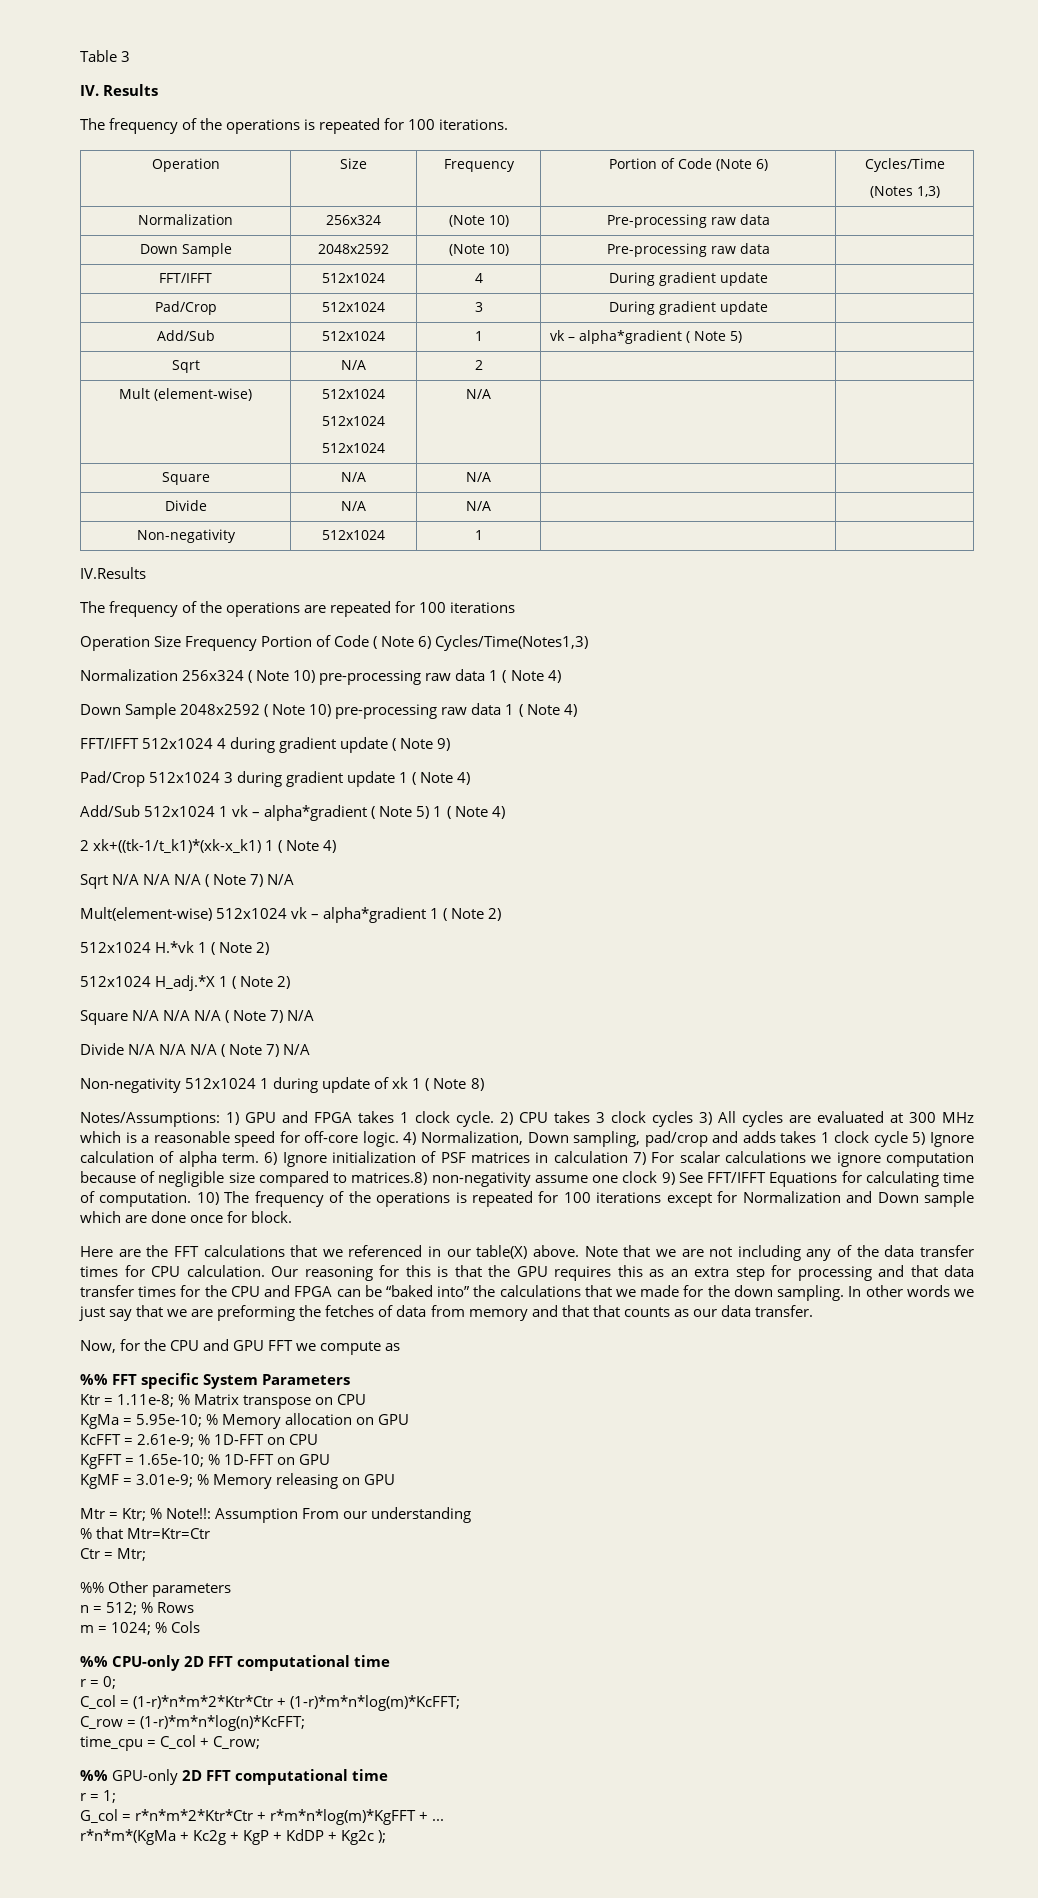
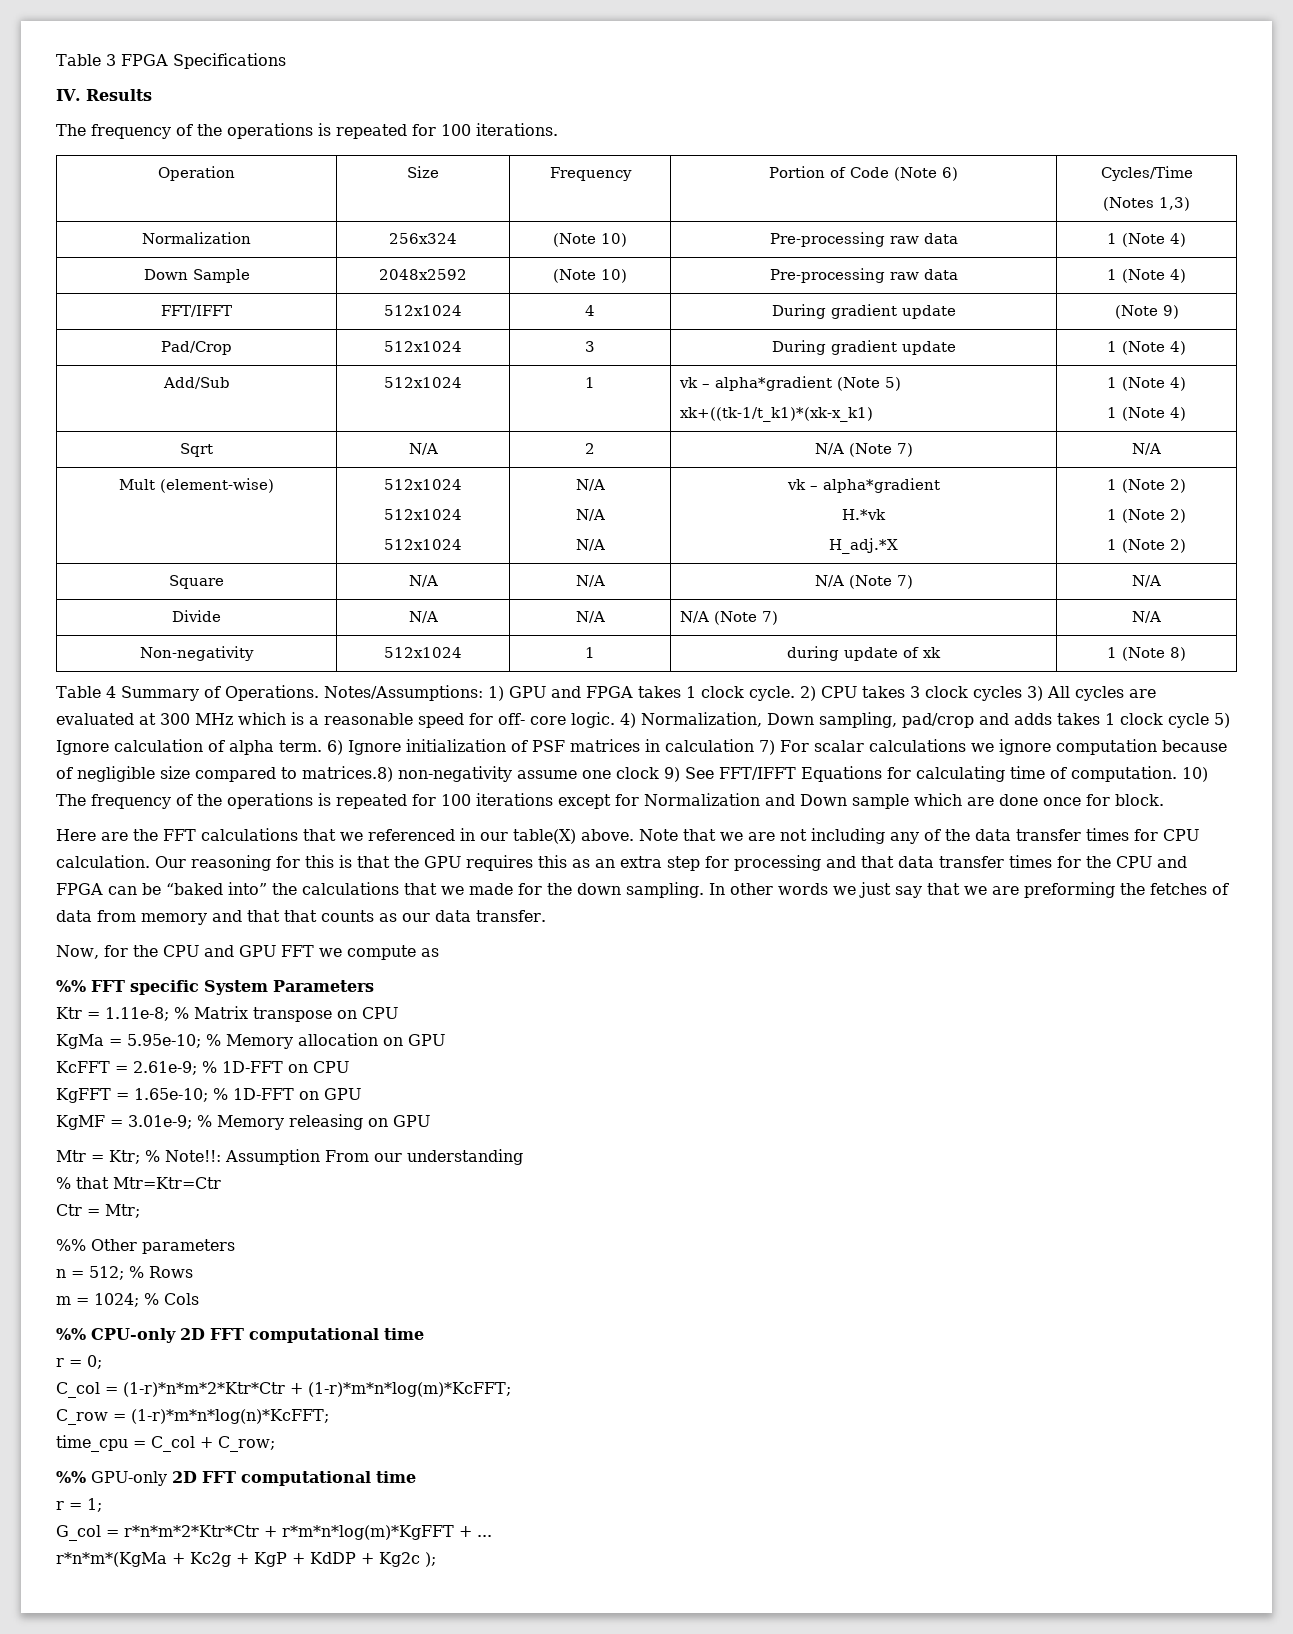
(131, 56) none -> [120,53,286,69] FPGA Specifications
(770, 219) none -> [1107,233,1186,247] 1 (Note 4)
(770, 248) none -> [1107,269,1186,283] 1 (Note 4)
(768, 279) none -> [1114,305,1179,319] (Note 9)
(768, 308) none -> [1107,341,1186,355] 1 (Note 4)
[686,331,743,343] ( Note 5) | -> [836,377,901,391] [679,407,873,422] [1107,377,1186,391] [1107,407,1186,421] (Note 5) // xk+((tk-1/t_k1)*(xk-x_k1) | 1 (Note 4) // 1 (Note 4)
(483, 365) | -> [814,443,913,457] [1132,443,1161,455] N/A (Note 7) | N/A
(491, 394) | | -> [575,509,605,521] [575,539,605,551] [786,478,940,493] [842,509,886,520] [829,538,898,554] [1107,479,1186,493] [1107,509,1186,523] [1107,539,1186,553] // N/A // N/A | vk – alpha*gradient // H.*vk // H_adj.*X | 1 (Note 2) // 1 (Note 2) // 1 (Note 2)
(491, 477) | -> [814,575,913,589] [1132,575,1161,587] N/A (Note 7) | N/A
(491, 506) | -> [679,611,778,625] [1132,611,1161,623] N/A (Note 7) | N/A
[80,567,146,579] [80,601,516,617] [80,635,589,651] [80,669,561,685] [80,703,577,719] [80,737,451,753] [80,771,471,787] [80,805,505,821] [80,839,337,853] [80,874,295,889] [80,907,502,923] [80,941,270,955] [80,975,291,991] [80,1010,315,1025] [80,1043,311,1057] [80,1077,484,1093] | // IV.Results // The frequency of the operations are repeated for 100 iterations // Operation Size Frequency Portion of Code ( Note 6) Cycles/Time(Notes1,3) // Normalization 256x324 ( Note 10) pre-processing raw data 1 ( Note 4) // Down Sample 2048x2592 ( Note 10) pre-processing raw data 1 ( Note 4) // FFT/IFFT 512x1024 4 during gradient update ( Note 9) // Pad/Crop 512x1024 3 during gradient update 1 ( Note 4) // Add/Sub 512x1024 1 vk – alpha*gradient ( Note 5) 1 ( Note 4) // 2 xk+((tk-1/t_k1)*(xk-x_k1) 1 ( Note 4) // Sqrt N/A N/A N/A ( Note 7) N/A // Mult(element-wise) 512x1024 vk – alpha*gradient 1 ( Note 2) // 512x1024 H.*vk 1 ( Note 2) // 512x1024 H_adj.*X 1 ( Note 2) // Square N/A N/A N/A ( Note 7) N/A // Divide N/A N/A N/A ( Note 7) N/A // Non-negativity 512x1024 1 during update of xk 1 ( Note 8) // -> [787,646,941,661] [1107,647,1186,661] [56,685,319,701] during update of xk | 1 (Note 8) // Table 4 Summary of Operations.
[304,1131,359,1143] off-core -> [498,713,566,725] off- core

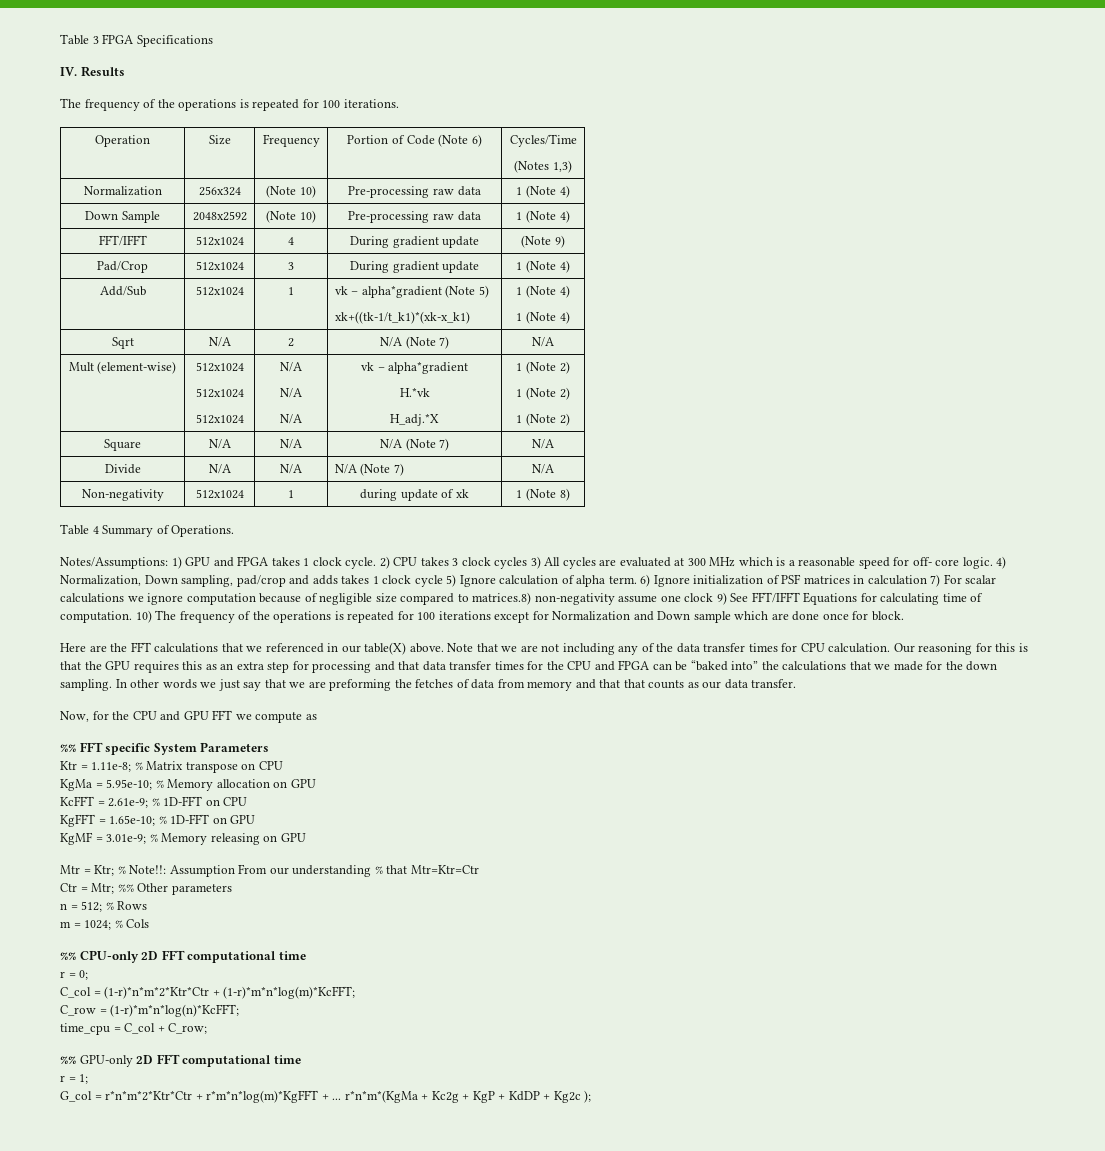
(319, 693) none -> (235, 531) //
(523, 1157) // -> (372, 871) none
(140, 1211) // -> (115, 888) none
(492, 1536) // -> (342, 1099) none

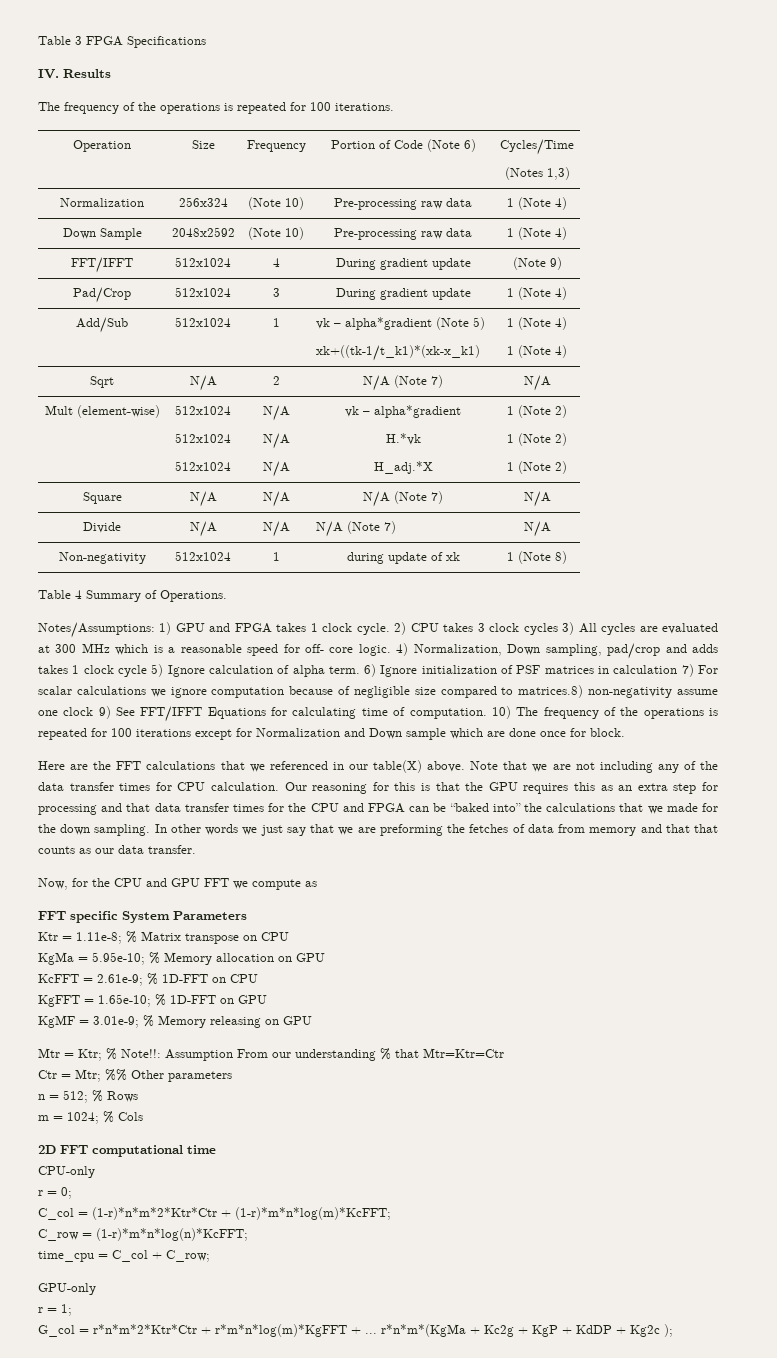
[60,744,76,752] %% -> (317, 884) none
[60,950,306,963] %% CPU-only 2D FFT computational time -> [38,1145,216,1157] [38,1166,95,1178] 2D FFT computational time // CPU-only
[60,1056,76,1064] %% -> (210, 1256) none
[136,1054,301,1067] 2D FFT computational time -> (96, 1289) none

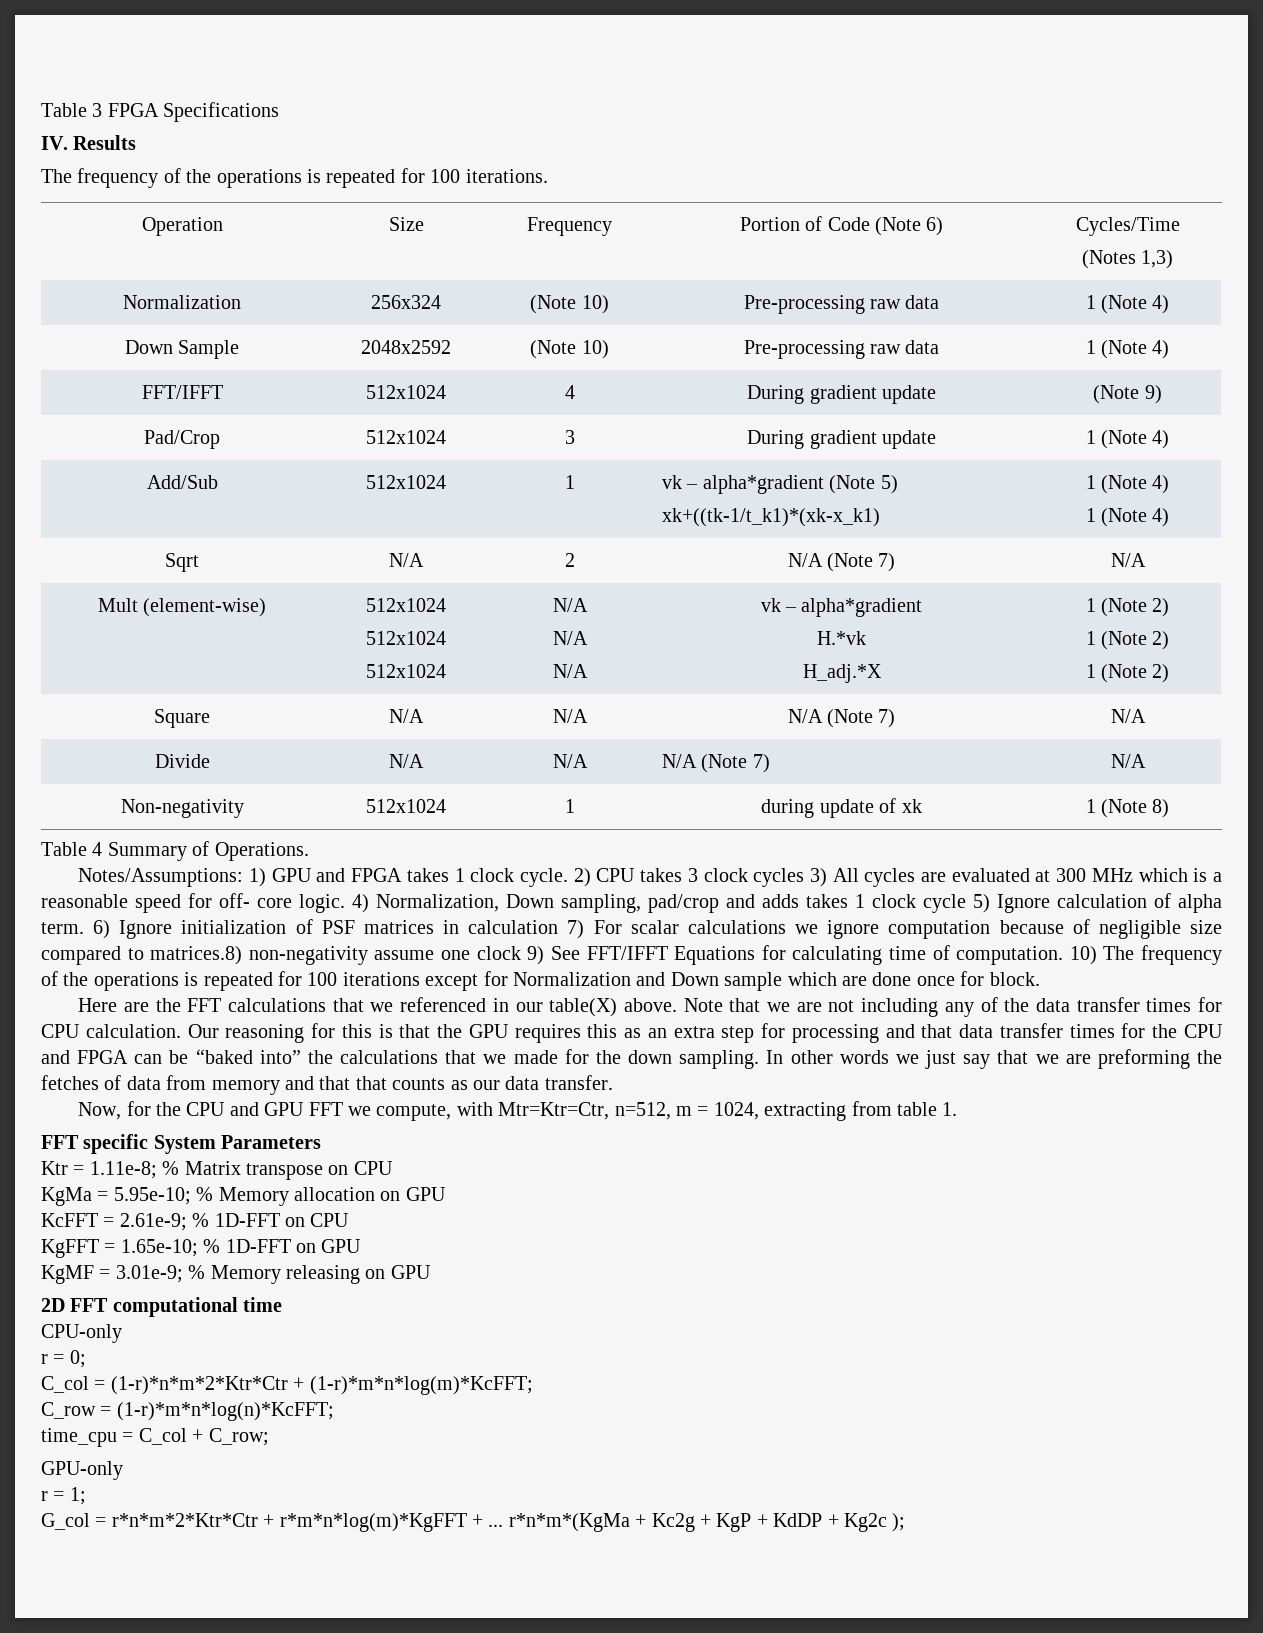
[252,879,317,890] compute as -> [376,1101,958,1121] compute, with Mtr=Ktr=Ctr, n=512, m = 1024, extracting from table 1.
[38,1048,504,1061] [38,1069,232,1082] [38,1090,138,1103] [38,1111,143,1124] // Mtr = Ktr; % Note!!: Assumption From our understanding % that Mtr=Ktr=Ctr // Ctr = Mtr; %% Other parameters // n = 512; % Rows // m = 1024; % Cols -> (431, 1272) none

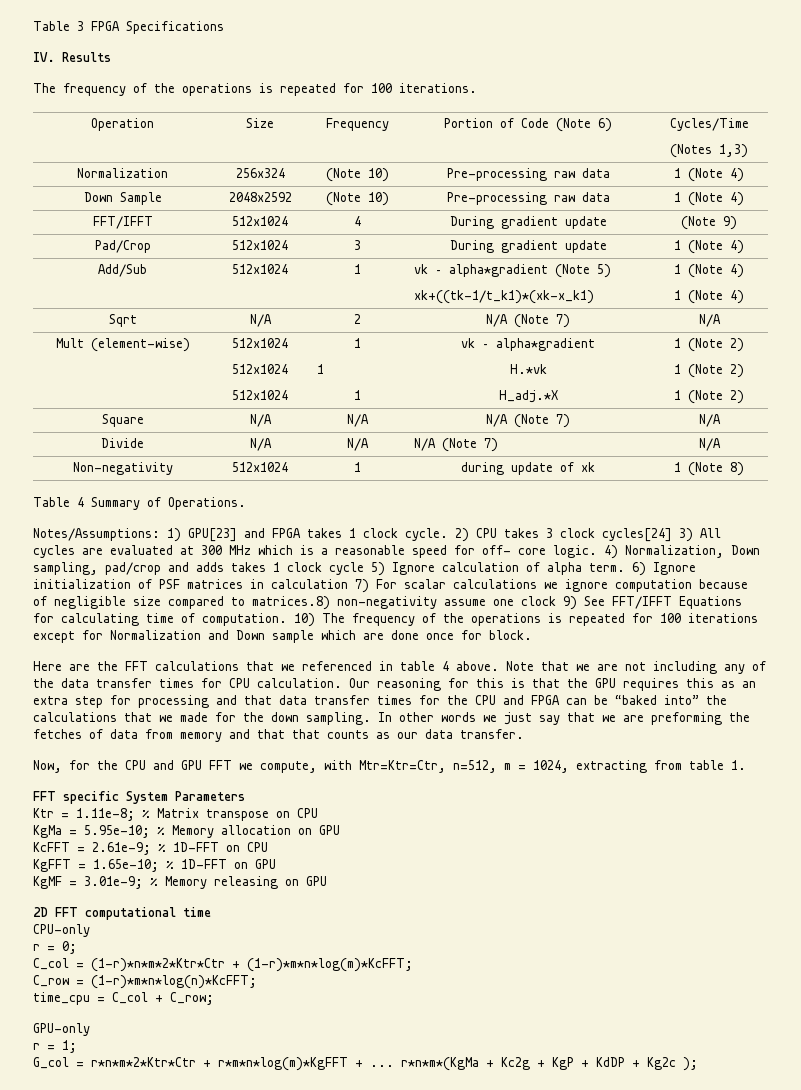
[552,598,588,612] [552,631,588,645] [552,664,588,678] N/A // N/A // N/A -> [353,338,361,348] [316,364,324,374] [353,390,361,400] 1 // 1 // 1
[271,868,312,882] GPU -> [188,528,237,542] GPU[23]
[753,868,805,887] cycles -> [602,528,672,542] cycles[24]
[515,998,618,1017] our table(X) -> [400,661,449,671] table 4

